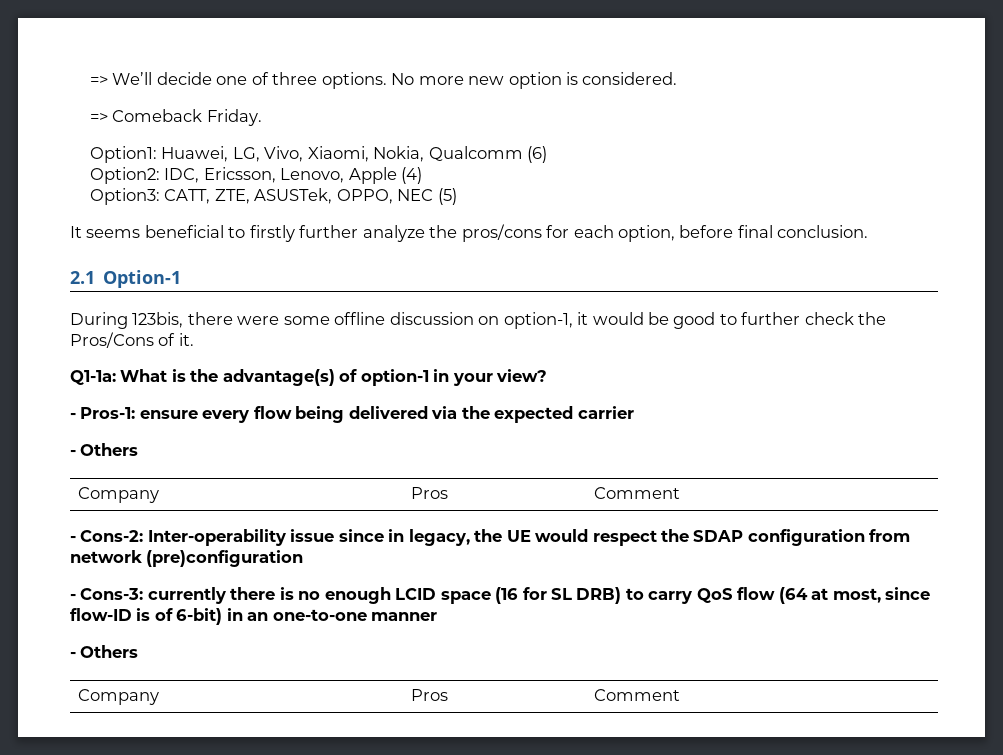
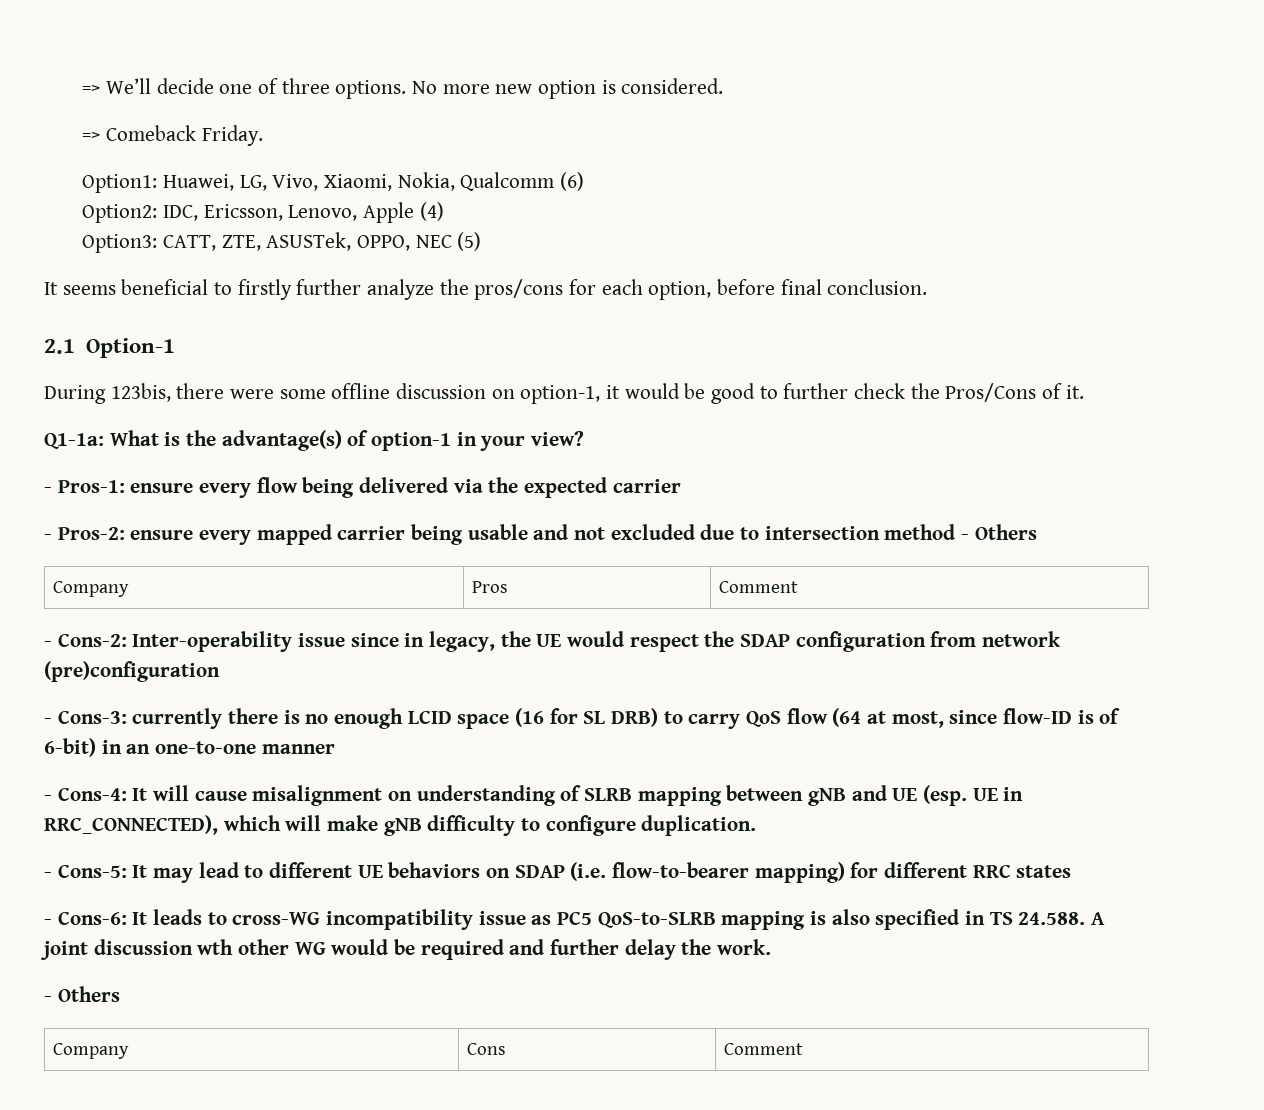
(76, 453) none -> [57,524,970,545] Pros-2: ensure every mapped carrier being usable and not excluded due to intersection method -
[70,645,139,658] [78,689,160,705] [411,689,449,701] // - Others // Company | Pros -> [44,785,1024,806] [44,815,757,836] [44,862,1072,883] [44,909,1106,930] [40,939,772,960] [44,986,120,1002] [53,1043,130,1059] [467,1043,507,1055] // - Cons-4: It will cause misalignment on understanding of SLRB mapping between gNB and UE (esp. UE in RRC_CONNECTED), which will make gNB difficulty to configure duplication. // - Cons-5: It may lead to different UE behaviors on SDAP (i.e. flow-to-bearer mapping) for different RRC states // - Cons-6: It leads to cross-WG incompatibility issue as PC5 QoS-to-SLRB mapping is also specified in TS 24.588. A joint discussion wth other WG would be required and further delay the work. // - Others // Company | Cons

